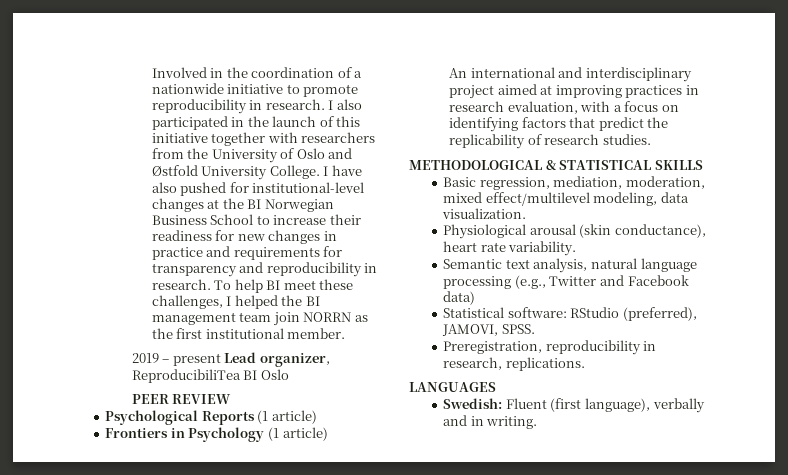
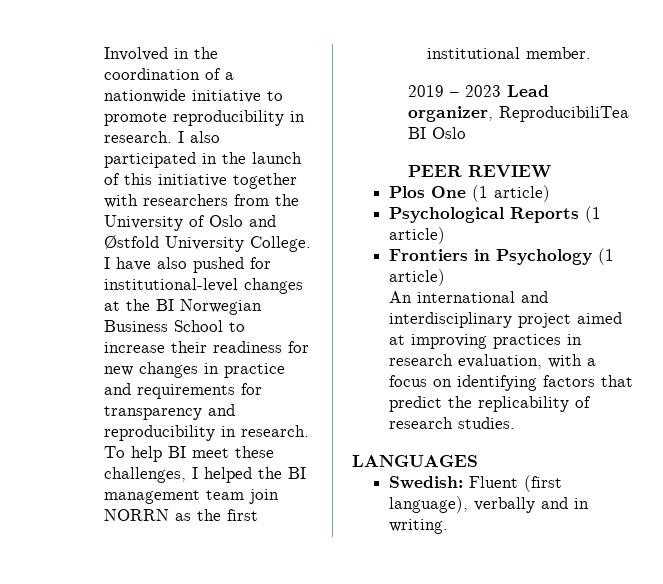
[172,353,221,366] present -> [464,85,501,97] 2023
(232, 399) none -> [388,185,550,202] // Plos One (1 article)
[409,160,703,170] [443,176,705,190] [443,192,689,206] [442,208,527,219] [443,224,706,239] [443,241,577,256] [443,258,697,273] [443,275,689,289] [443,291,476,305] [443,307,697,321] [442,324,535,336] [443,340,657,355] [443,357,585,371] // METHODOLOGICAL & STATISTICAL SKILLS // Basic regression, mediation, moderation, mixed effect/multilevel modeling, data visualization. // Physiological arousal (skin conductance), heart rate variability. // Semantic text analysis, natural language processing (e.g., Twitter and Facebook data) // Statistical software: RStudio (preferred), JAMOVI, SPSS. // Preregistration, reproducibility in research, replications. -> (516, 423) none

